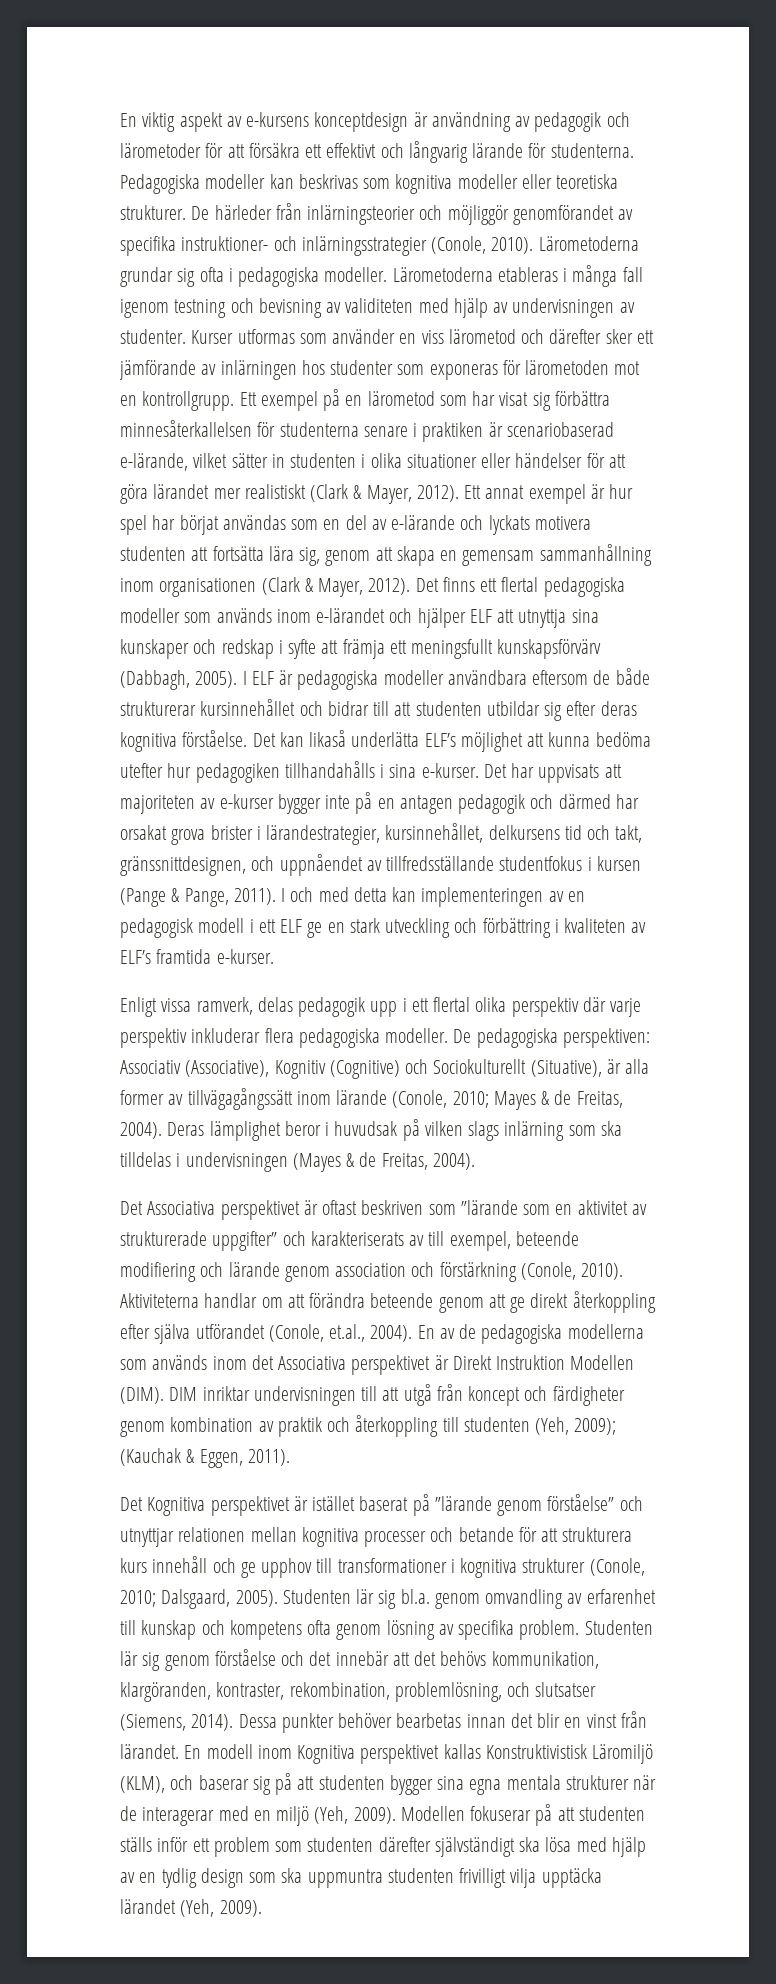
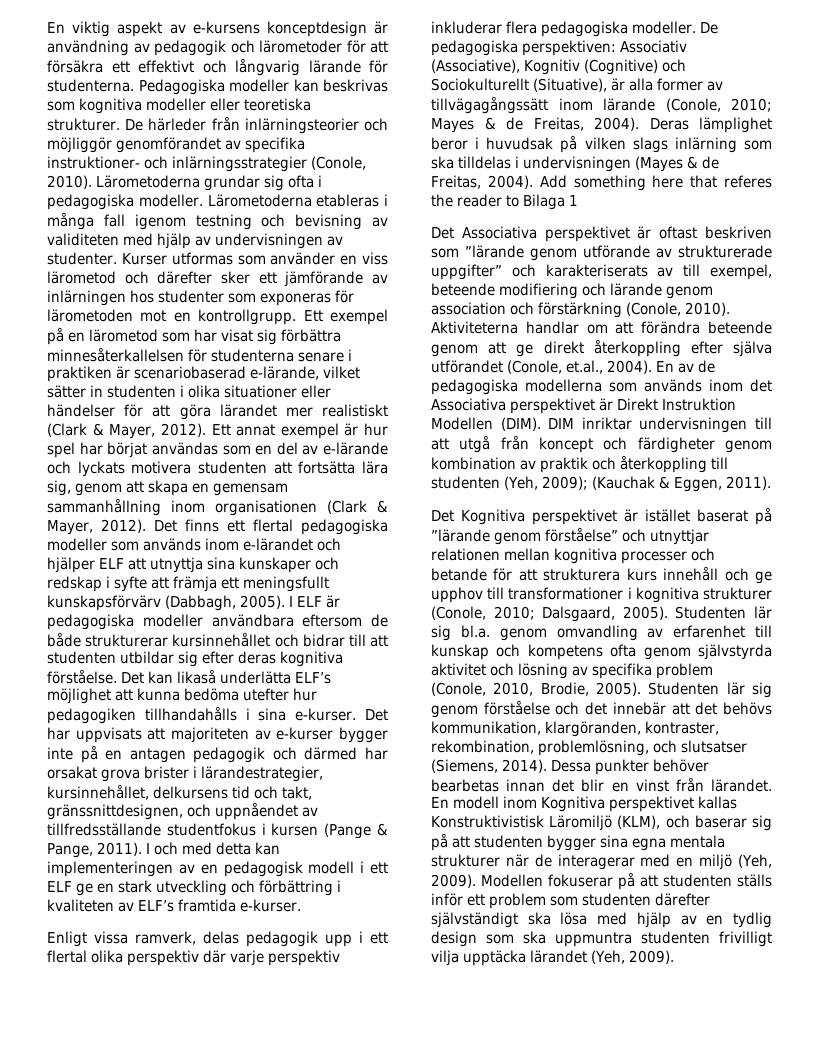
(475, 1161) none -> [539,175,772,191] [431,194,579,210] Add something here that referes the reader to Bilaga 1
[523,1200,628,1215] som en aktivitet -> [530,245,650,261] genom utförande
[386,1620,580,1640] lösning av specifika problem. -> [698,644,772,660] [431,663,714,679] [431,682,641,696] självstyrda aktivitet och lösning av specifika problem (Conole, 2010, Brodie, 2005).

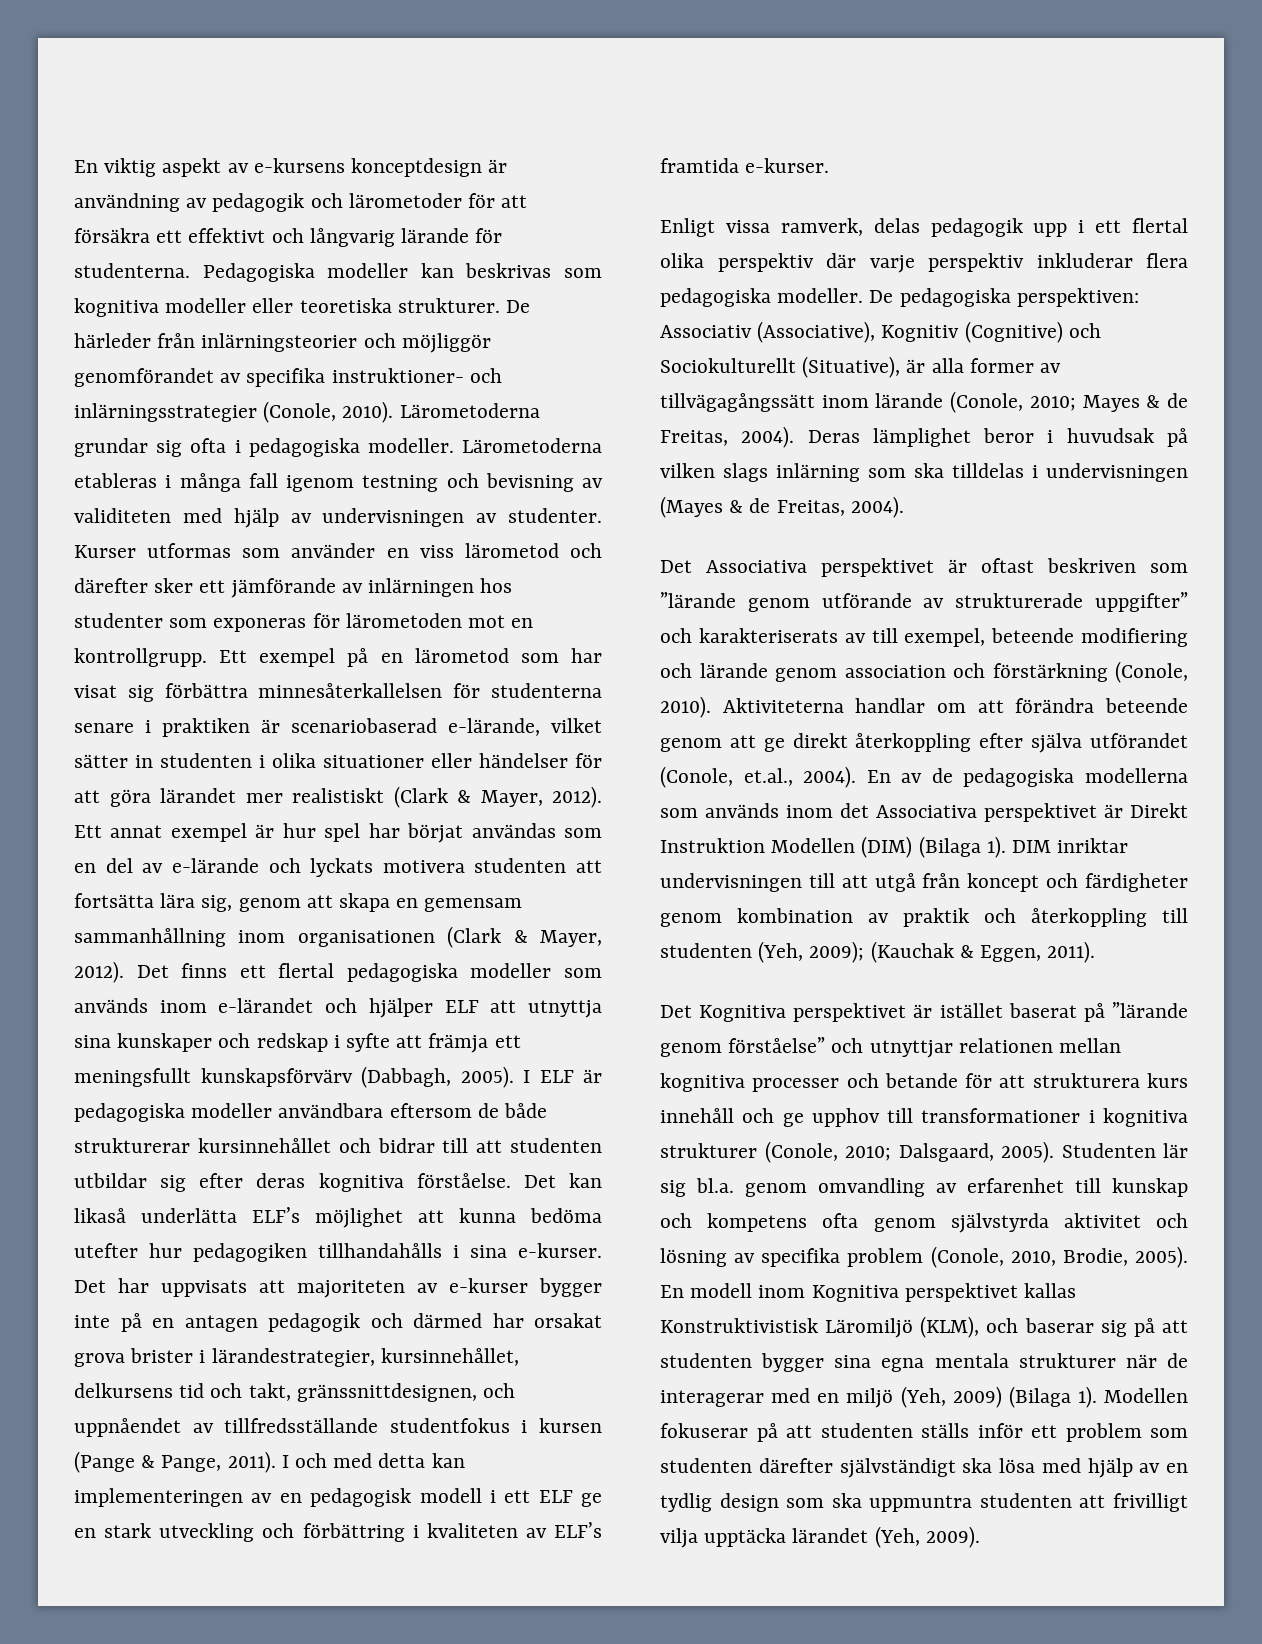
[539,175,772,191] [431,194,579,210] Add something here that referes the reader to Bilaga 1 -> (904, 507) none
[500,417,541,431] (DIM). -> [861,836,1006,858] (DIM) (Bilaga 1).
[648,682,772,698] [431,700,772,718] [431,721,720,737] [431,740,748,756] [431,759,710,775] [431,777,772,792] Studenten lär sig genom förståelse och det innebär att det behövs kommunikation, klargöranden, kontraster, rekombination, problemlösning, och slutsatser (Siemens, 2014). Dessa punkter behöver bearbetas innan det blir en vinst från lärandet. -> (1188, 1257) none
[431,874,476,888] 2009). -> [952,1386,1097,1408] 2009) (Bilaga 1).
(710, 937) none -> [1079,1495,1106,1508] att

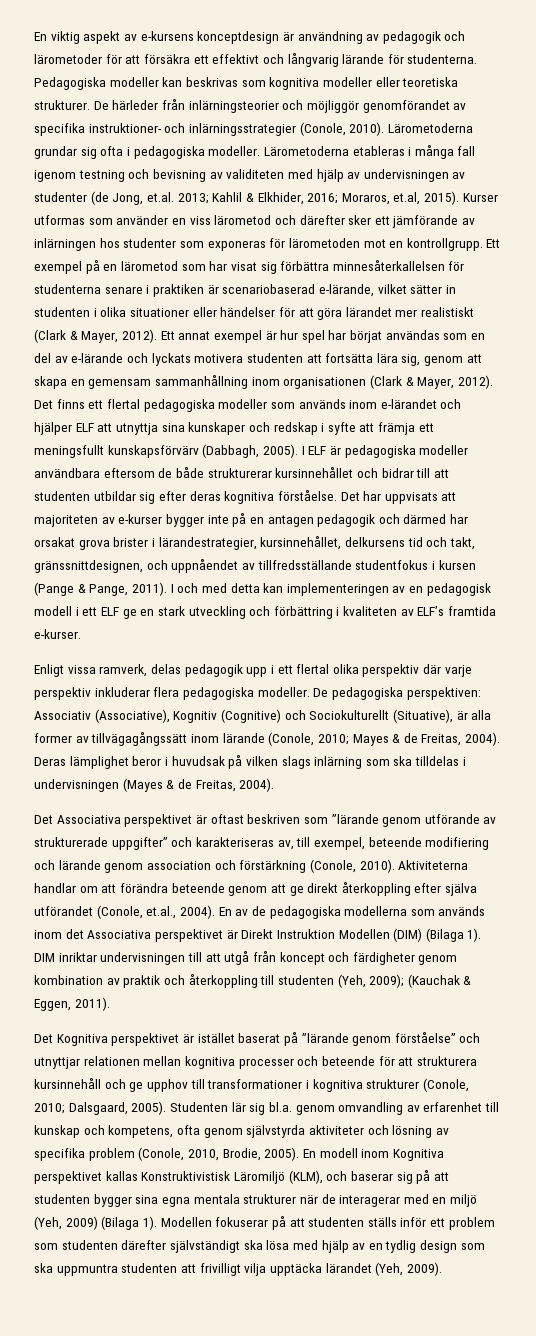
[508,508,602,523] studenter. -> [34,191,460,205] studenter (de Jong, et.al. 2013; Kahlil & Elkhider, 2016; Moraros, et.al, 2015).
[568,1173,602,1188] [74,1207,602,1228] [74,1243,602,1262] [74,1280,106,1293] kan likaså underlätta ELF’s möjlighet att kunna bedöma utefter hur pedagogiken tillhandahålls i sina e-kurser. Det -> (360, 496) none
[698,628,866,643] karakteriserats av -> [195,837,294,850] karakteriseras av,
[884,1073,958,1088] betande -> [321,1056,375,1066] beteende
[1147,1073,1188,1088] [660,1108,734,1123] kurs innehåll -> [34,1078,101,1089] kursinnehåll
[707,1213,808,1232] kompetens -> [108,1125,174,1138] kompetens,
[1063,1213,1141,1228] aktivitet -> [308,1125,364,1135] aktiviteter

